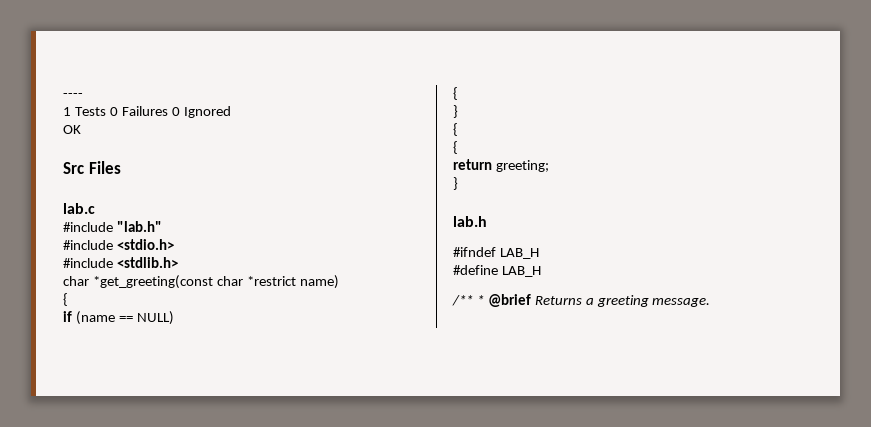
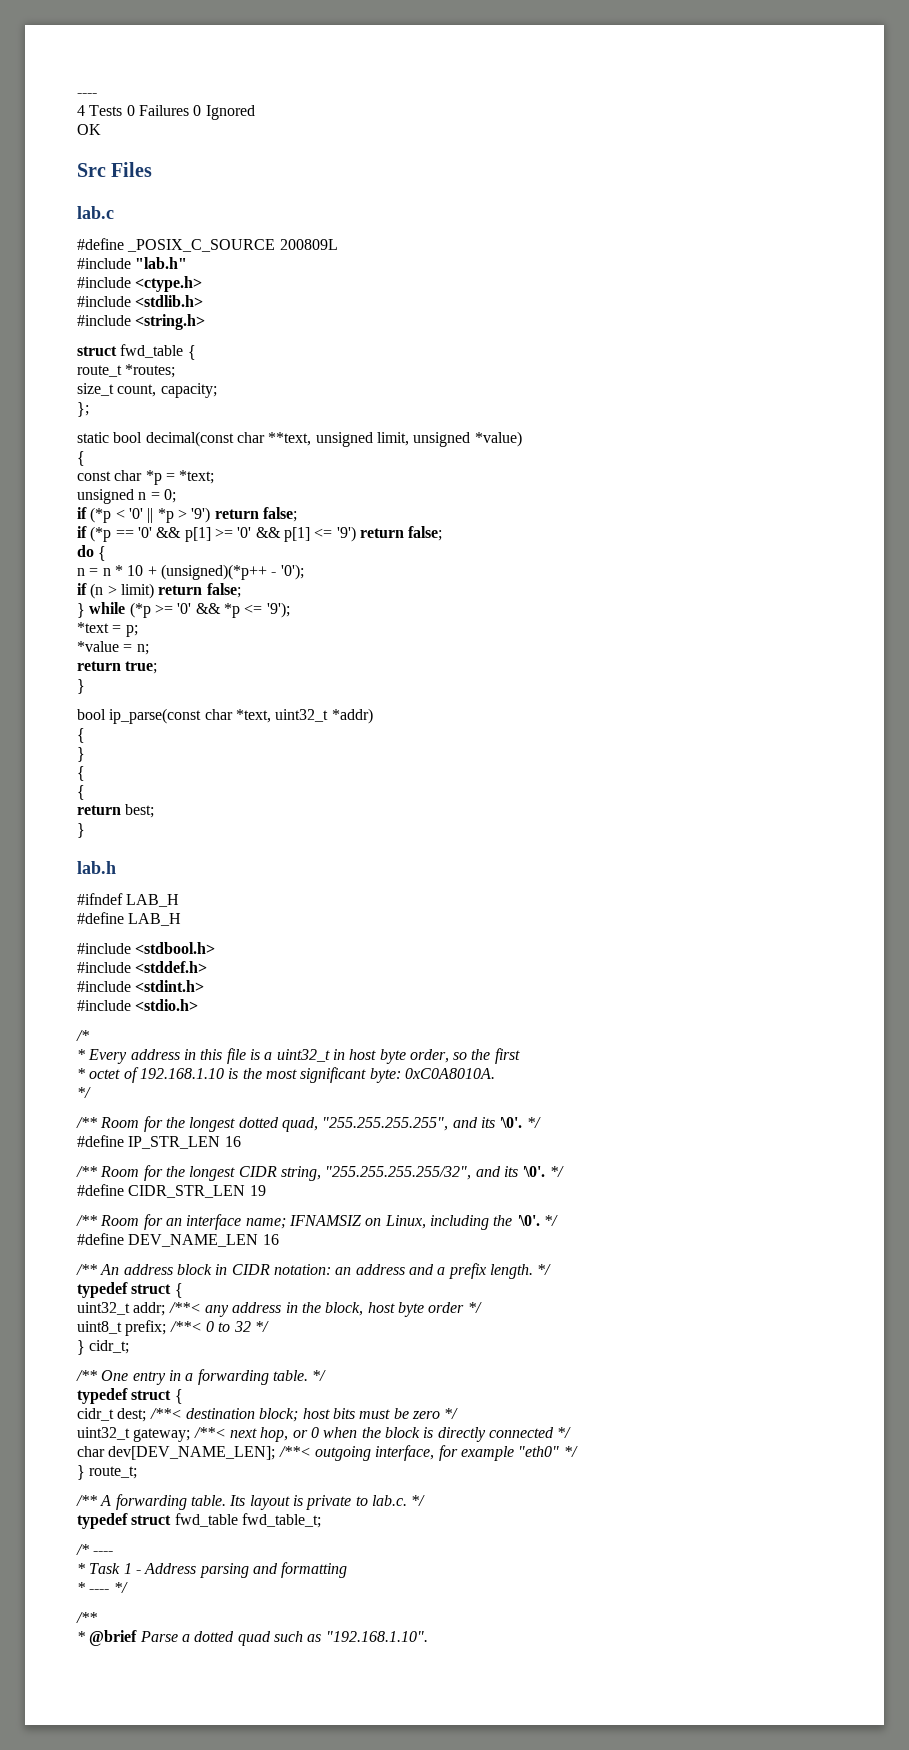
[63,93,83,98] [63,107,71,116] ---- // 1 -> [77,93,97,97] [77,105,85,116] ---- // 4
(95, 208) none -> [77,238,338,252] // #define _POSIX_C_SOURCE 200809L
[116,239,174,250] <stdio.h> -> [135,276,203,292] <ctype.h>
[63,275,339,289] [63,293,68,306] [63,311,174,325] char *get_greeting(const char *restrict name) // { // if (name == NULL) -> [77,314,206,330] [77,344,196,360] [77,364,176,378] [77,383,217,398] [77,402,89,417] [77,431,522,447] [77,451,85,466] [77,470,215,485] [77,489,176,504] [77,507,297,523] [77,526,443,542] [77,545,107,561] [77,564,304,580] [77,583,241,599] [77,602,290,618] [77,622,138,637] [77,641,149,655] [77,661,158,674] [77,679,85,694] [77,708,373,724] #include <string.h> // struct fwd_table { // route_t *routes; // size_t count, capacity; // }; // static bool decimal(const char **text, unsigned limit, unsigned *value) // { // const char *p = *text; // unsigned n = 0; // if (*p < '0' || *p > '9') return false; // if (*p == '0' && p[1] >= '0' && p[1] <= '9') return false; // do { // n = n * 10 + (unsigned)(*p++ - '0'); // if (n > limit) return false; // } while (*p >= '0' && *p <= '9'); // *text = p; // *value = n; // return true; // } // bool ip_parse(const char *text, uint32_t *addr)
[495,160,549,172] greeting; -> [125,804,155,818] best;
[452,294,711,307] /** * @brief Returns a greeting message. -> [77,942,216,954] [77,961,208,973] [77,980,205,992] [77,999,199,1011] [76,1030,89,1041] [77,1048,520,1064] [77,1067,495,1083] [77,1087,91,1098] [76,1116,541,1132] [77,1135,241,1149] [76,1165,564,1181] [77,1184,266,1198] [76,1214,558,1230] [77,1233,279,1247] [76,1263,552,1279] [77,1282,183,1298] [77,1302,482,1317] [77,1320,269,1336] [77,1340,130,1355] [76,1369,327,1385] [77,1388,183,1404] [77,1408,459,1422] [77,1427,572,1442] [77,1445,578,1461] [77,1465,138,1480] [76,1494,426,1510] [77,1513,321,1529] [76,1544,114,1555] [77,1562,348,1578] [77,1582,128,1593] [76,1612,97,1623] [77,1630,428,1646] #include <stdbool.h> // #include <stddef.h> // #include <stdint.h> // #include <stdio.h> // /* // * Every address in this file is a uint32_t in host byte order, so the first // * octet of 192.168.1.10 is the most significant byte: 0xC0A8010A. // */ // /** Room for the longest dotted quad, "255.255.255.255", and its '\0'. */ // #define IP_STR_LEN 16 // /** Room for the longest CIDR string, "255.255.255.255/32", and its '\0'. */ // #define CIDR_STR_LEN 19 // /** Room for an interface name; IFNAMSIZ on Linux, including the '\0'. */ // #define DEV_NAME_LEN 16 // /** An address block in CIDR notation: an address and a prefix length. */ // typedef struct { // uint32_t addr; /**< any address in the block, host byte order */ // uint8_t prefix; /**< 0 to 32 */ // } cidr_t; // /** One entry in a forwarding table. */ // typedef struct { // cidr_t dest; /**< destination block; host bits must be zero */ // uint32_t gateway; /**< next hop, or 0 when the block is directly connected */ // char dev[DEV_NAME_LEN]; /**< outgoing interface, for example "eth0" */ // } route_t; // /** A forwarding table. Its layout is private to lab.c. */ // typedef struct fwd_table fwd_table_t; // /* ---- // * Task 1 - Address parsing and formatting // * ---- */ // /** // * @brief Parse a dotted quad such as "192.168.1.10".

